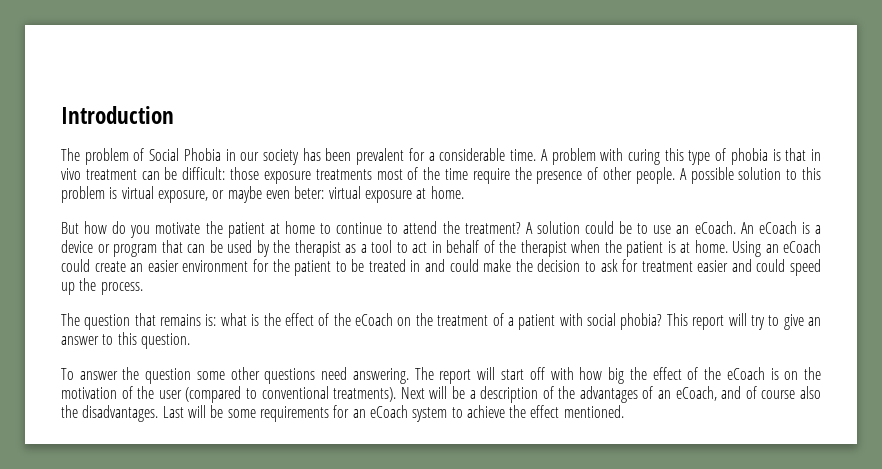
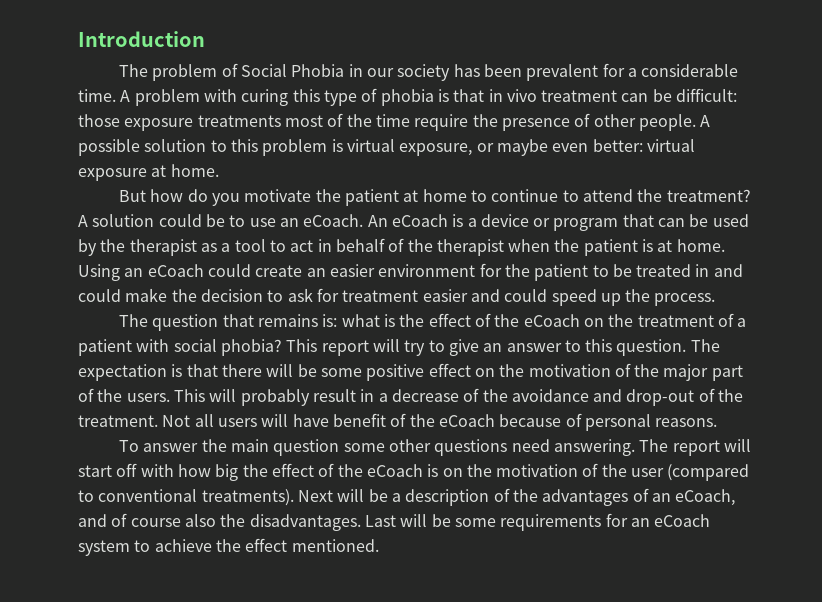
[294,186,325,199] beter: -> [592,139,643,152] better:
(190, 341) none -> [690,339,720,352] [78,363,743,381] [78,388,744,406] [78,413,718,431] The expectation is that there will be some positive effect on the motivation of the major part of the users. This will probably result in a decrease of the avoidance and drop-out of the treatment. Not all users will have benefit of the eCoach because of personal reasons.
(140, 373) none -> [231,439,270,452] main

